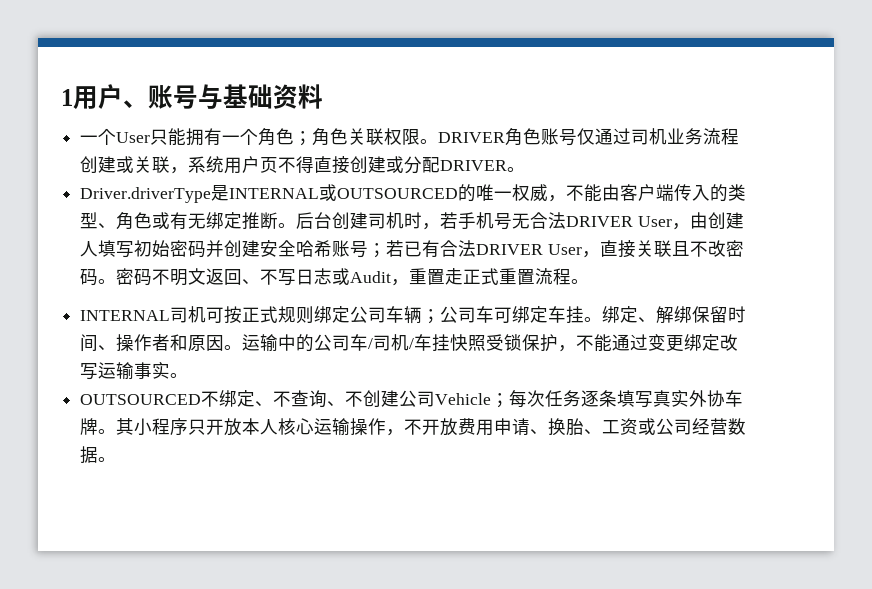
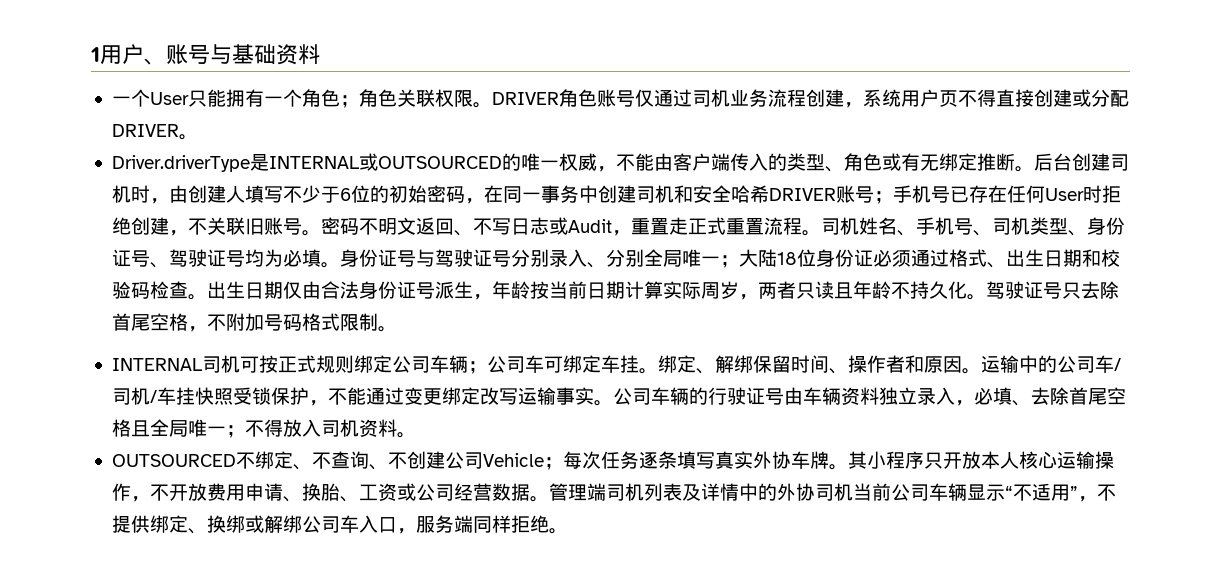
[116,156,171,173] 或关联 -> (844, 98) none
[440,212,744,230] [80,240,744,258] [80,268,99,286] 若手机号无合法DRIVER User，由创建人填写初始密码并创建安全哈希账号；若已有合法DRIVER User，直接关联且不改密码 -> [168,185,1121,204] [111,217,302,236] 由创建人填写不少于6位的初始密码，在同一事务中创建司机和安全哈希DRIVER账号；手机号已存在任何User时拒绝创建，不关联旧账号
(590, 281) none -> [820,217,1125,236] [111,249,1120,268] [111,281,1119,300] [111,313,397,332] 司机姓名、手机号、司机类型、身份证号、驾驶证号均为必填。身份证号与驾驶证号分别录入、分别全局唯一；大陆18位身份证必须通过格式、出生日期和校验码检查。出生日期仅由合法身份证号派生，年龄按当前日期计算实际周岁，两者只读且年龄不持久化。驾驶证号只去除首尾空格，不附加号码格式限制。
(189, 375) none -> [612,387,1126,406] [111,419,416,438] 公司车辆的行驶证号由车辆资料独立录入，必填、去除首尾空格且全局唯一；不得放入司机资料。
(117, 459) none -> [548,483,1116,502] [111,515,568,534] 管理端司机列表及详情中的外协司机当前公司车辆显示“不适用”，不提供绑定、换绑或解绑公司车入口，服务端同样拒绝。

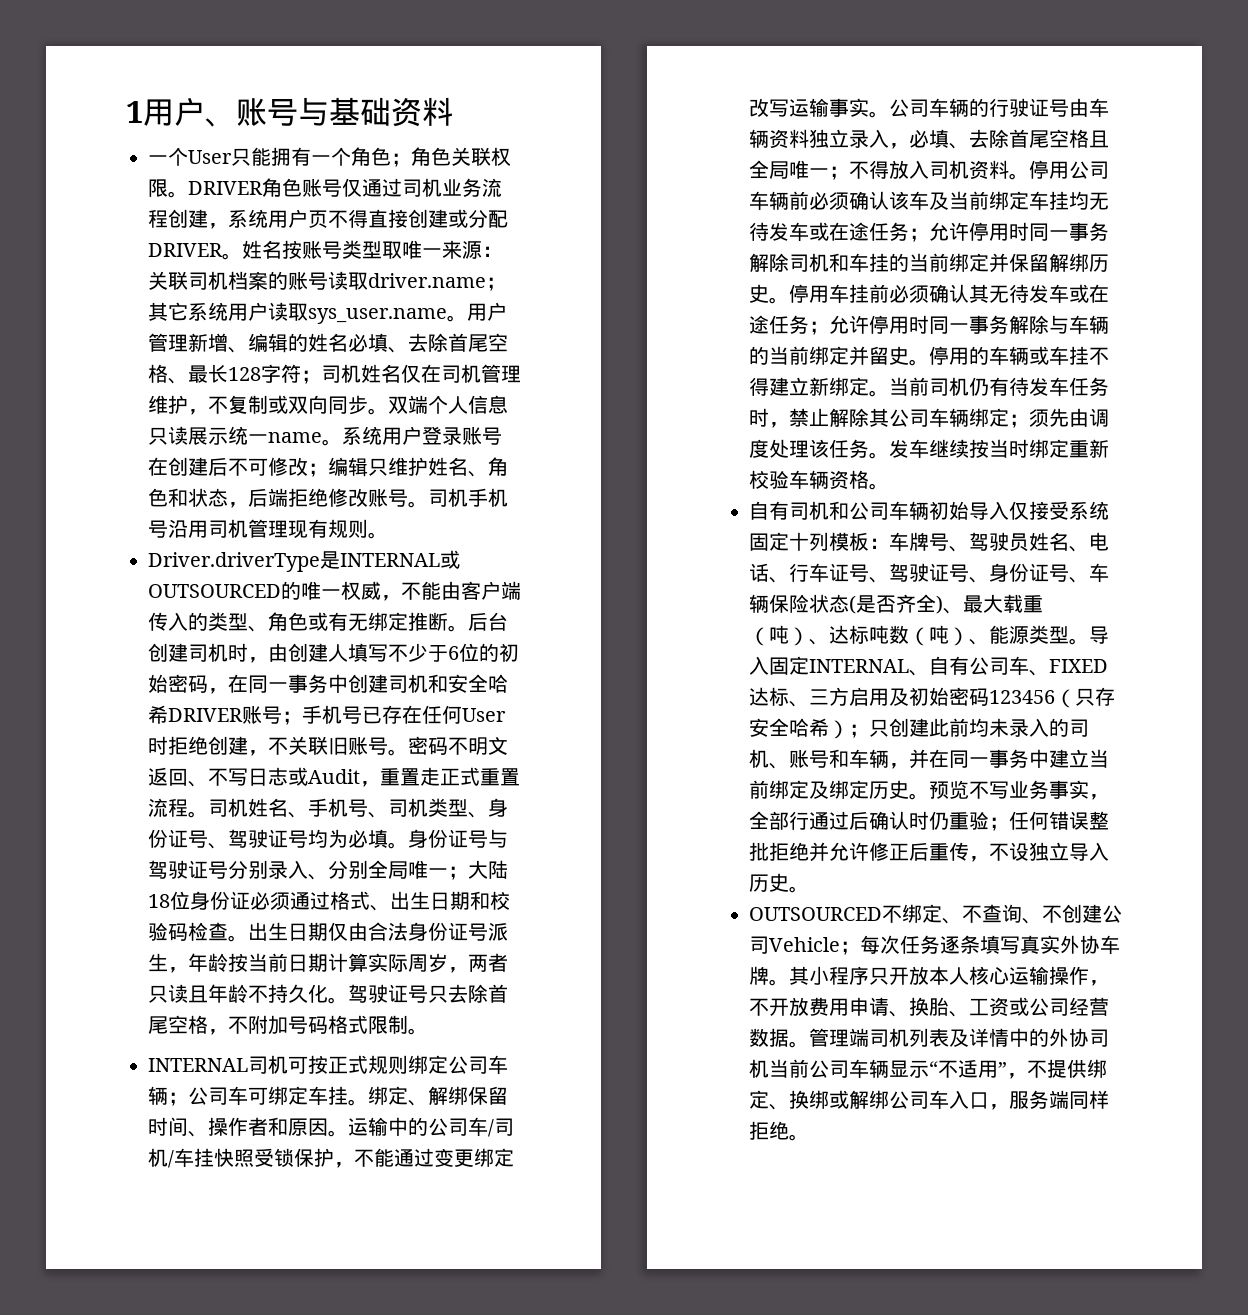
(198, 137) none -> [242,240,502,259] [148,271,506,291] [148,302,507,324] [148,333,508,353] [148,364,521,384] [148,395,508,415] [148,426,502,446] [148,457,508,477] [148,488,508,508] [148,519,388,539] 姓名按账号类型取唯一来源：关联司机档案的账号读取driver.name；其它系统用户读取sys_user.name。用户管理新增、编辑的姓名必填、去除首尾空格、最长128字符；司机姓名仅在司机管理维护，不复制或双向同步。双端个人信息只读展示统一name。系统用户登录账号在创建后不可修改；编辑只维护姓名、角色和状态，后端拒绝修改账号。司机手机号沿用司机管理现有规则。
(416, 435) none -> [1029,160,1109,179] [749,191,1109,211] [749,222,1109,242] [749,253,1109,273] [749,284,1109,304] [749,315,1109,335] [749,346,1109,366] [749,377,1109,397] [749,408,1109,428] [749,439,1109,459] [749,470,889,490] [749,501,1109,521] [749,532,1109,552] [749,563,1109,583] [749,594,1043,614] [749,625,1109,646] [749,656,1108,676] [749,687,1115,708] [749,718,1089,739] [749,749,1109,769] [749,780,1109,800] [749,811,1109,831] [749,842,1109,862] [749,873,809,893] 停用公司车辆前必须确认该车及当前绑定车挂均无待发车或在途任务；允许停用时同一事务解除司机和车挂的当前绑定并保留解绑历史。停用车挂前必须确认其无待发车或在途任务；允许停用时同一事务解除与车辆的当前绑定并留史。停用的车辆或车挂不得建立新绑定。当前司机仍有待发车任务时，禁止解除其公司车辆绑定；须先由调度处理该任务。发车继续按当时绑定重新校验车辆资格。 // 自有司机和公司车辆初始导入仅接受系统固定十列模板：车牌号、驾驶员姓名、电话、行车证号、驾驶证号、身份证号、车辆保险状态(是否齐全)、最大载重（吨）、达标吨数（吨）、能源类型。导入固定INTERNAL、自有公司车、FIXED达标、三方启用及初始密码123456（只存安全哈希）；只创建此前均未录入的司机、账号和车辆，并在同一事务中建立当前绑定及绑定历史。预览不写业务事实，全部行通过后确认时仍重验；任何错误整批拒绝并允许修正后重传，不设独立导入历史。

